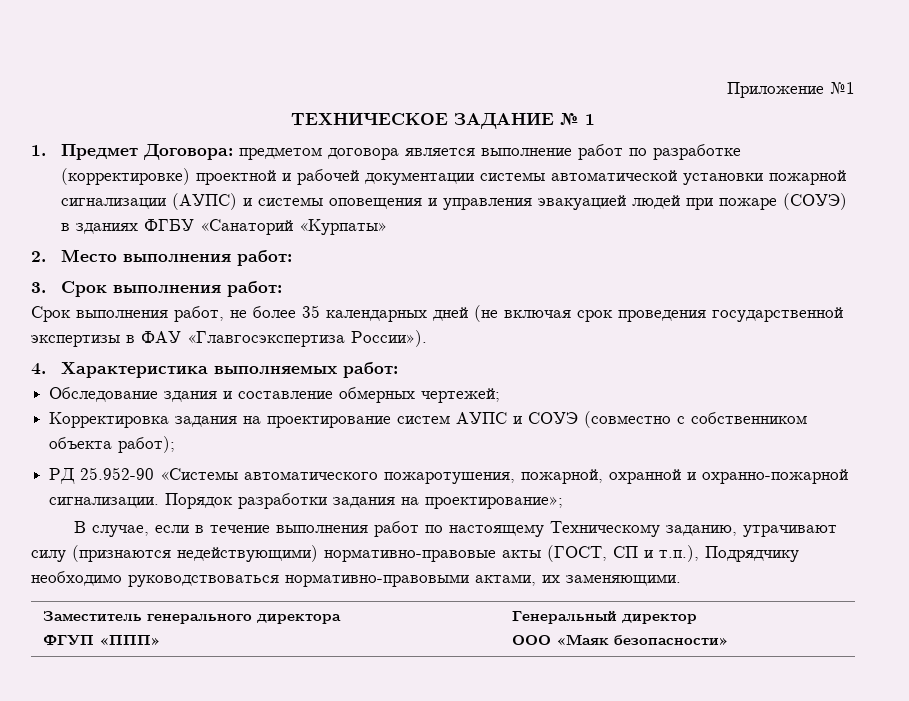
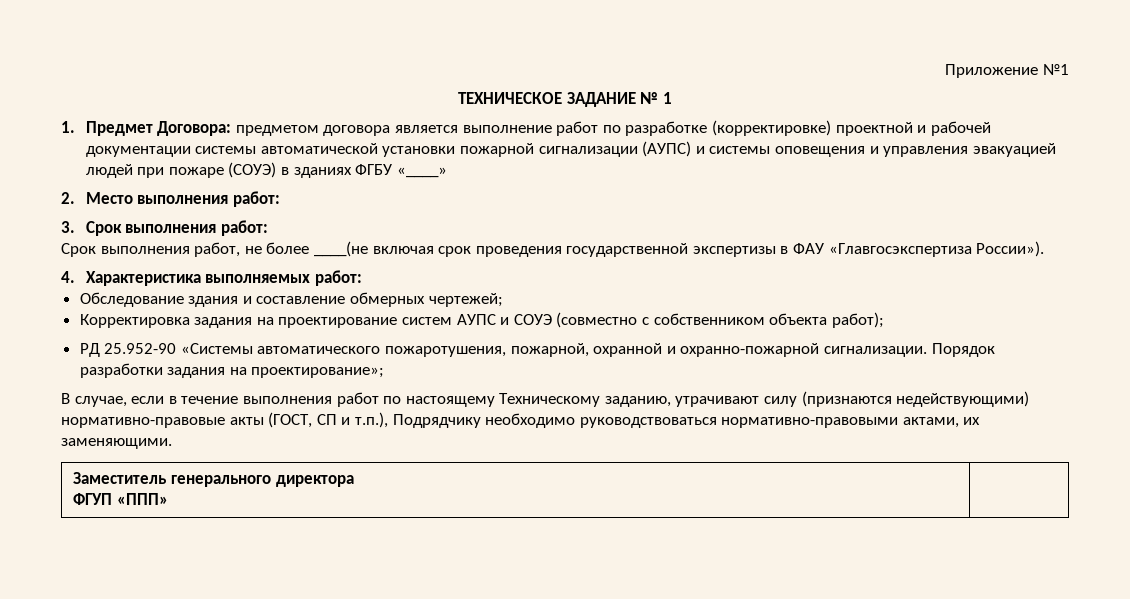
[200,219,388,235] «Санаторий «Курпаты» -> [396,167,447,178] «____»
[302,305,498,322] 35 календарных дней (не -> [313,241,368,257] ____(не
[512,611,698,624] [512,634,730,645] Генеральный директор // ООО «Маяк безопасности» -> (169, 499) none

